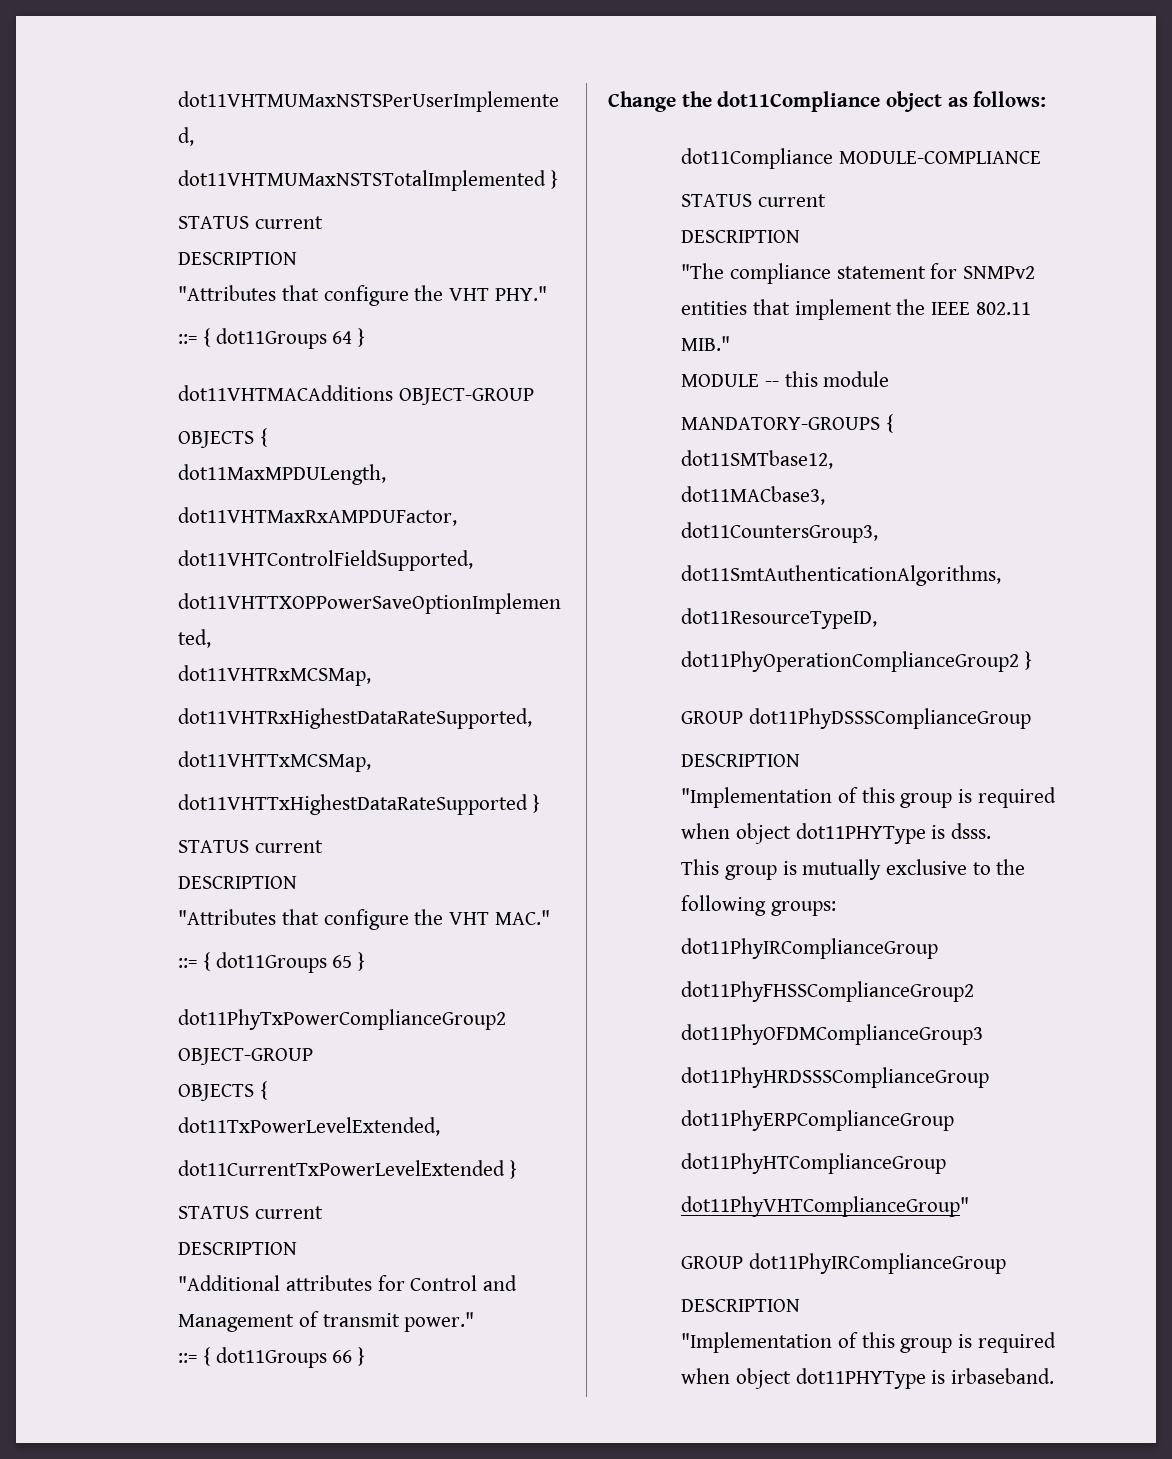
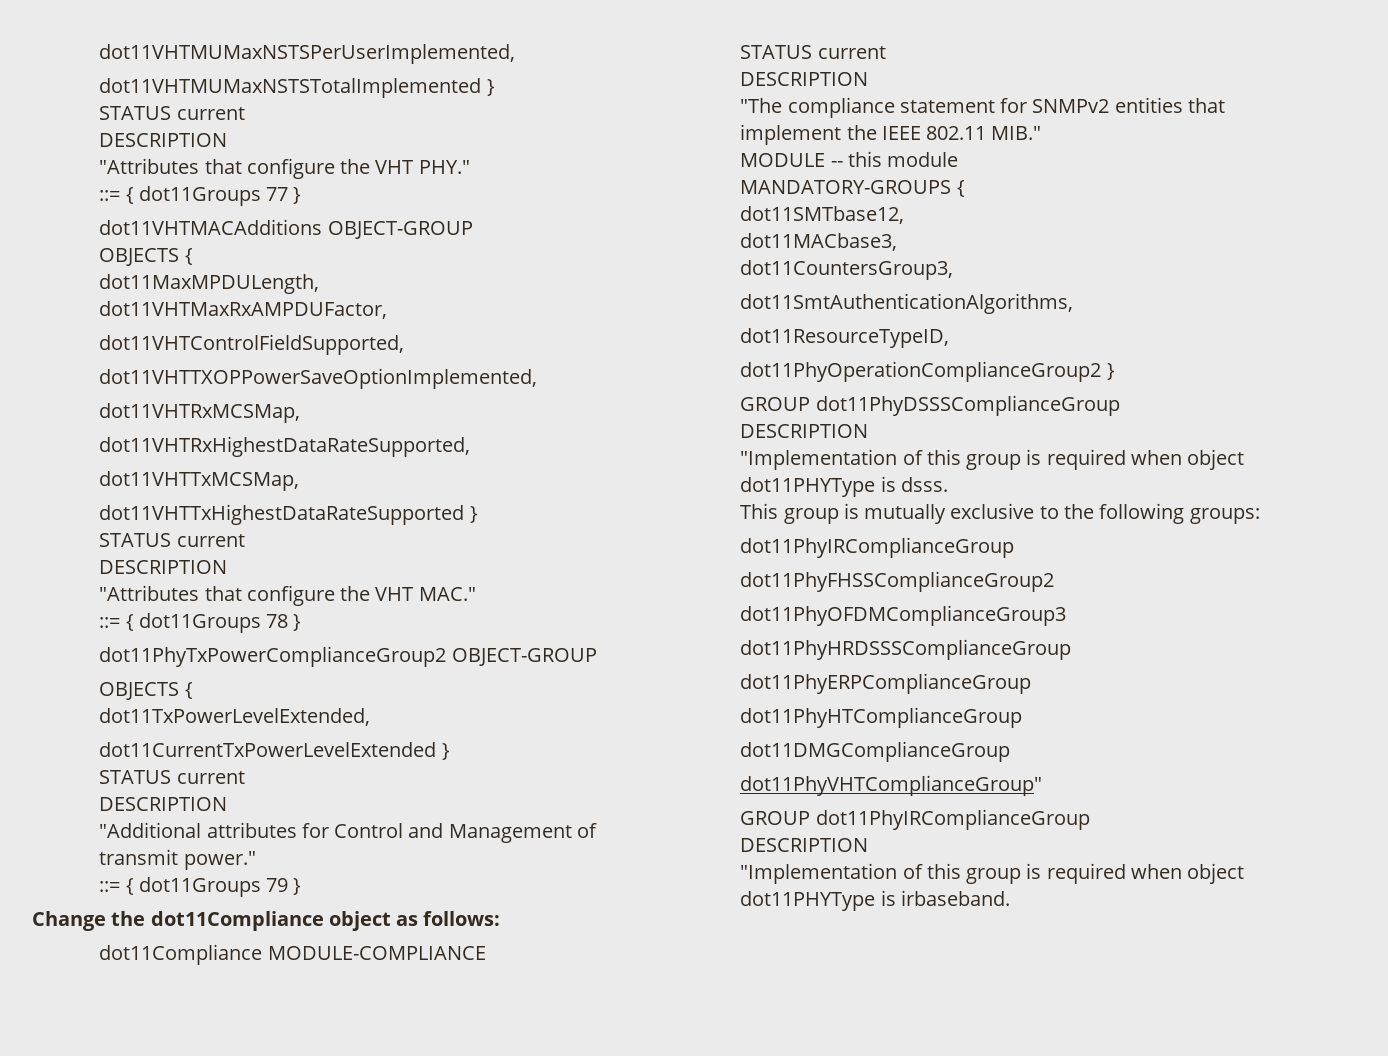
[332,331,353,344] 64 -> [266,187,289,201] 77
[332,955,353,968] 65 -> [266,614,289,628] 78
[332,1350,353,1363] 66 -> [266,878,289,892] 79
(947, 1163) none -> [740,741,1011,762] // dot11DMGComplianceGroup

